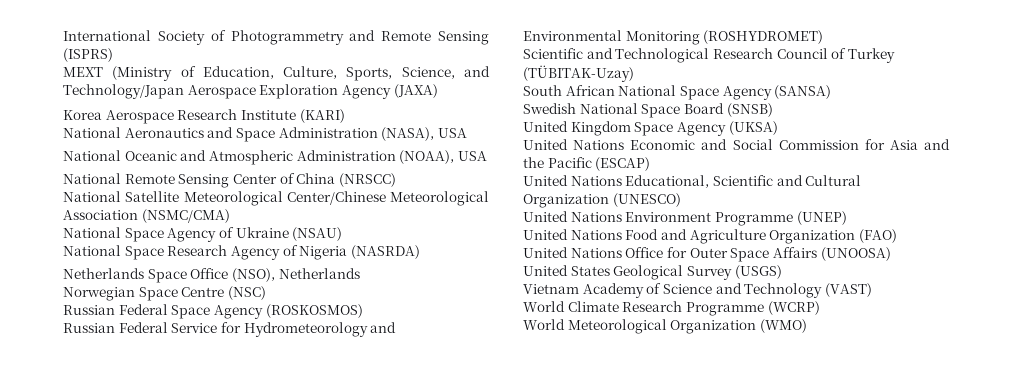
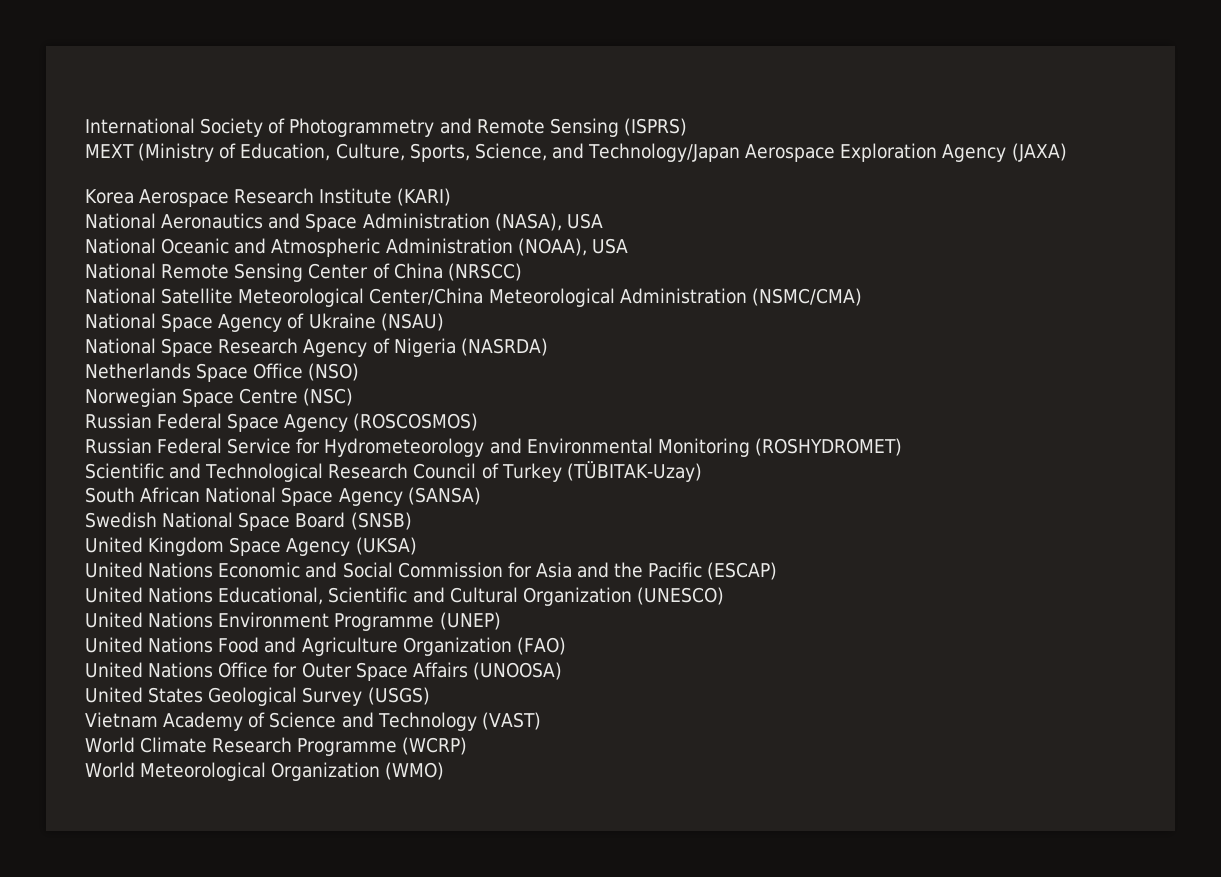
[286,191,489,206] [63,210,138,220] Center/Chinese Meteorological Association -> [369,288,747,307] Center/China Meteorological Administration
[231,268,360,282] (NSO), Netherlands -> [308,363,360,381] (NSO)
[265,304,363,318] (ROSKOSMOS) -> [353,413,479,431] (ROSCOSMOS)

